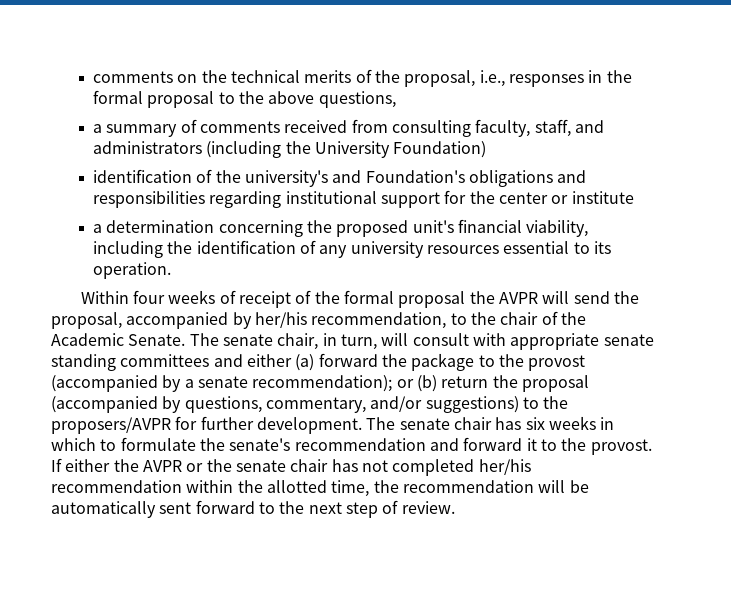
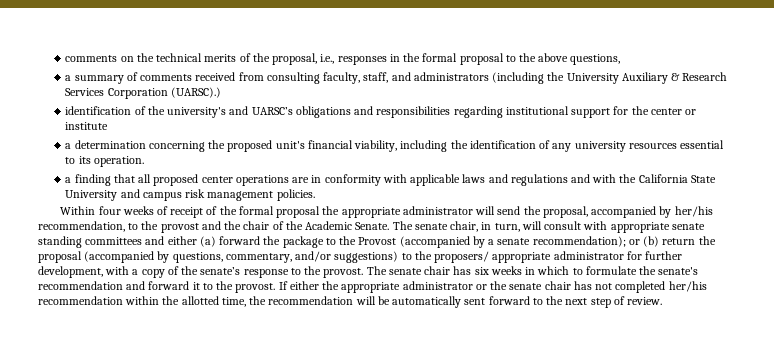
[393,141,487,158] Foundation) -> [621,72,728,84] [65,87,221,99] Auxiliary & Research Services Corporation (UARSC).)
[365,170,465,183] Foundation's -> [251,107,293,115] UARSC’s
(172, 270) none -> [65,174,716,186] [65,189,315,201] // a finding that all proposed center operations are in conformity with applicable laws and regulations and with the California State University and campus risk management policies.
[498,292,538,304] AVPR -> [341,206,473,218] appropriate administrator
(496, 318) none -> [160,221,242,233] provost and the
[528,355,586,371] provost -> [358,237,397,245] Provost
[51,416,362,434] proposers/AVPR for further development. -> [434,251,683,263] [38,266,364,278] proposers/ appropriate administrator for further development, with a copy of the senate’s response to the provost.
[142,460,182,472] AVPR -> [341,281,473,293] appropriate administrator

